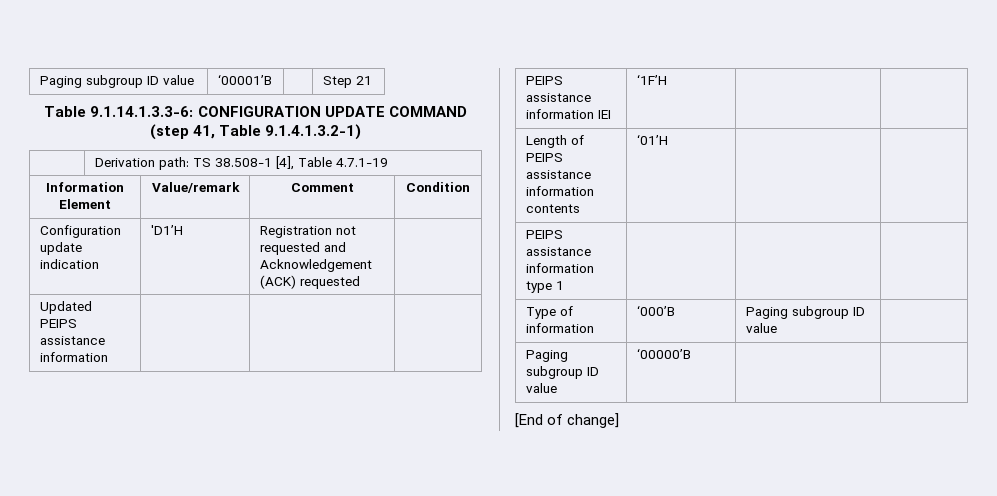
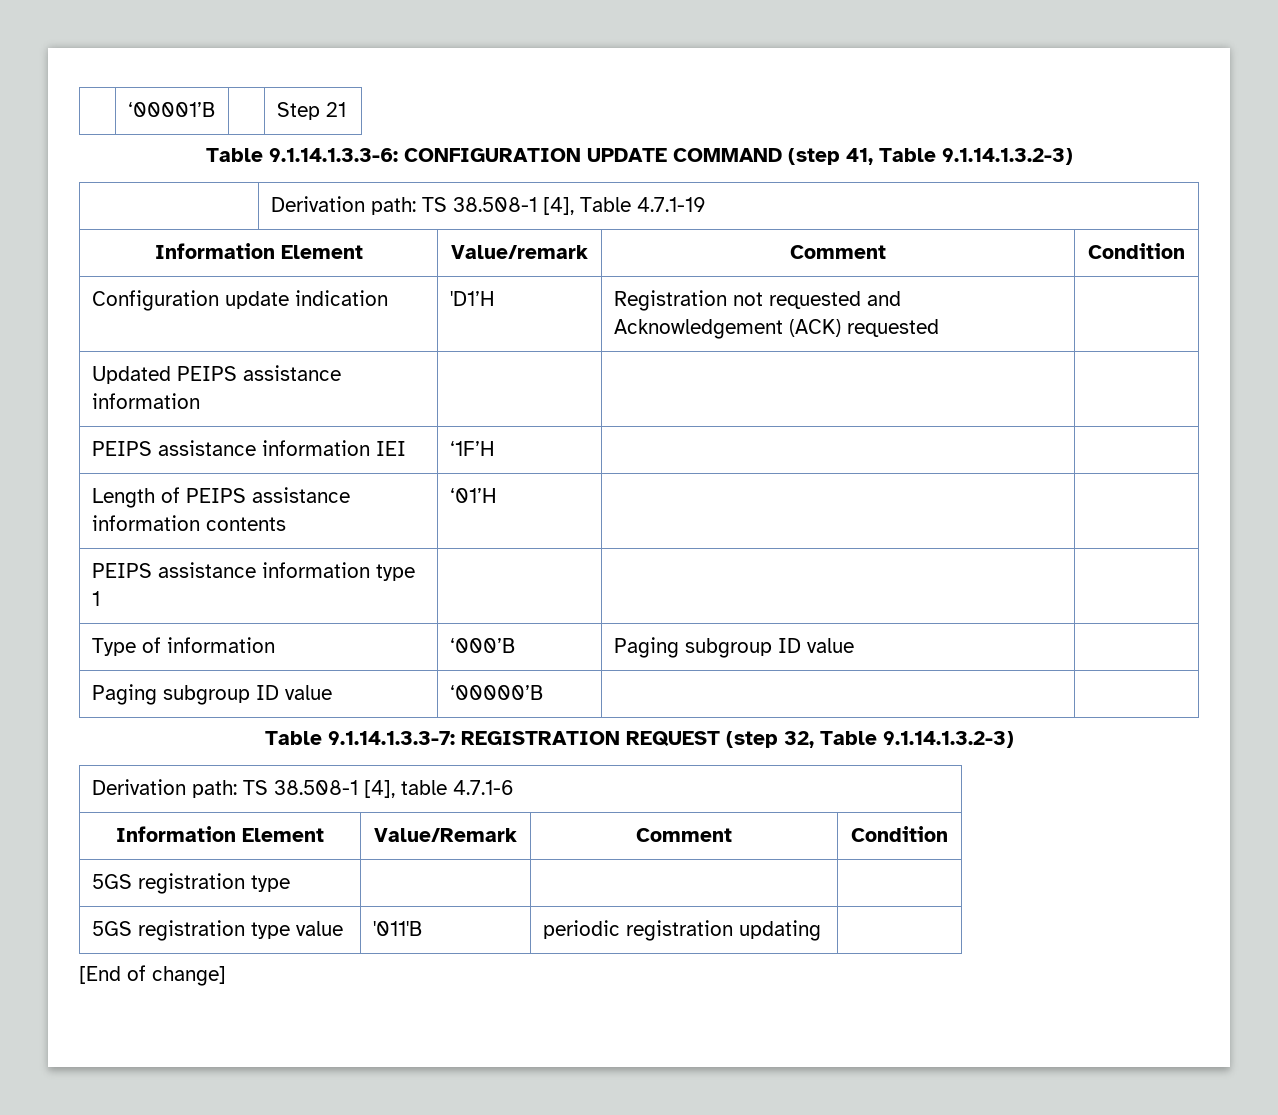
[39,75,194,88] Paging subgroup ID value -> (127, 109) none
[265,124,362,140] 9.1.4.1.3.2-1) -> [941,148,1073,165] 9.1.14.1.3.2-3)
(691, 353) none -> [264,731,1014,748] [91,779,514,798] [116,826,324,842] [373,828,517,842] [636,828,732,842] [851,826,948,842] [91,873,290,894] [91,920,343,941] [372,921,422,936] [542,920,821,941] // Table 9.1.14.1.3.3-7: REGISTRATION REQUEST (step 32, Table 9.1.14.1.3.2-3) // Derivation path: TS 38.508-1 [4], table 4.7.1-6 // Information Element | Value/Remark | Comment | Condition // 5GS registration type | | | // 5GS registration type value | '011'B | periodic registration updating |

